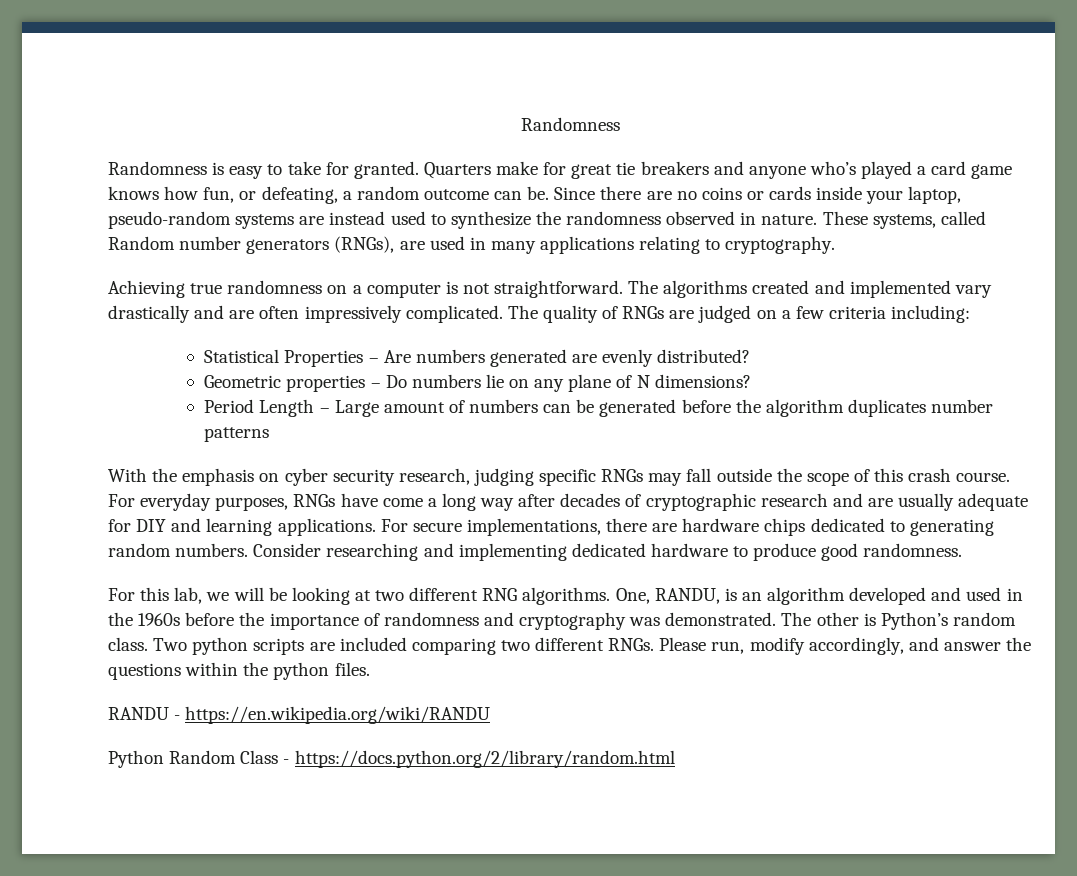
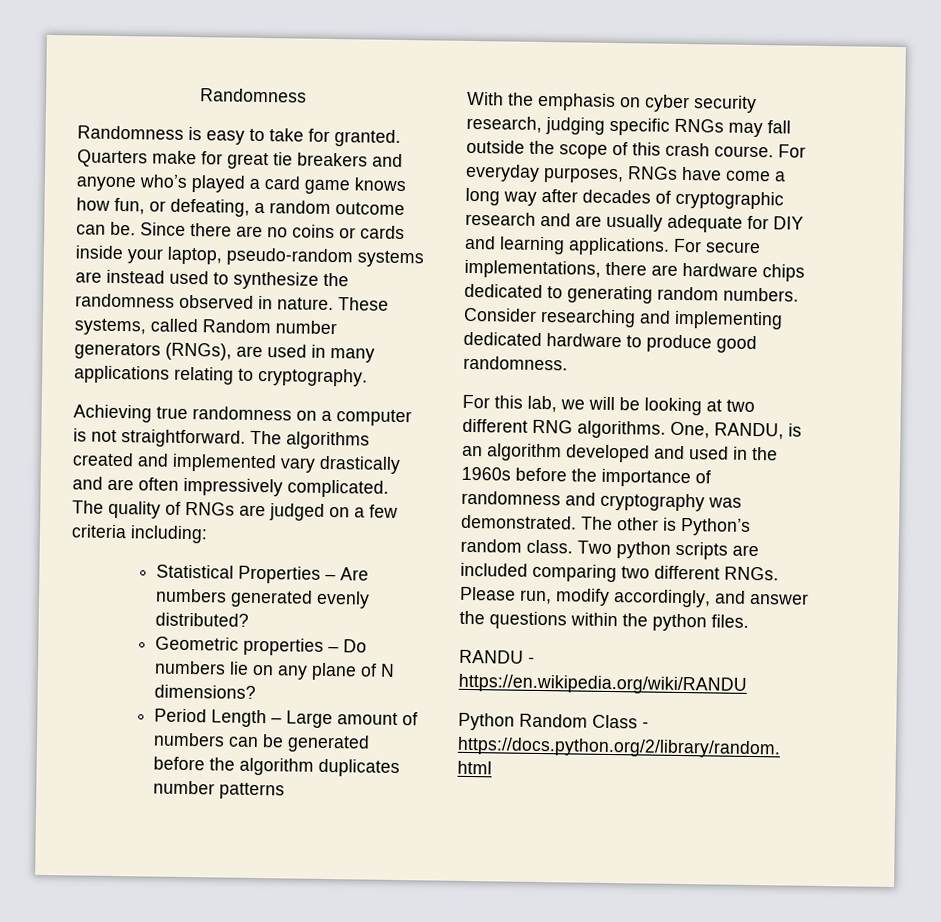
[572,354,598,363] are -> (313, 598) none

